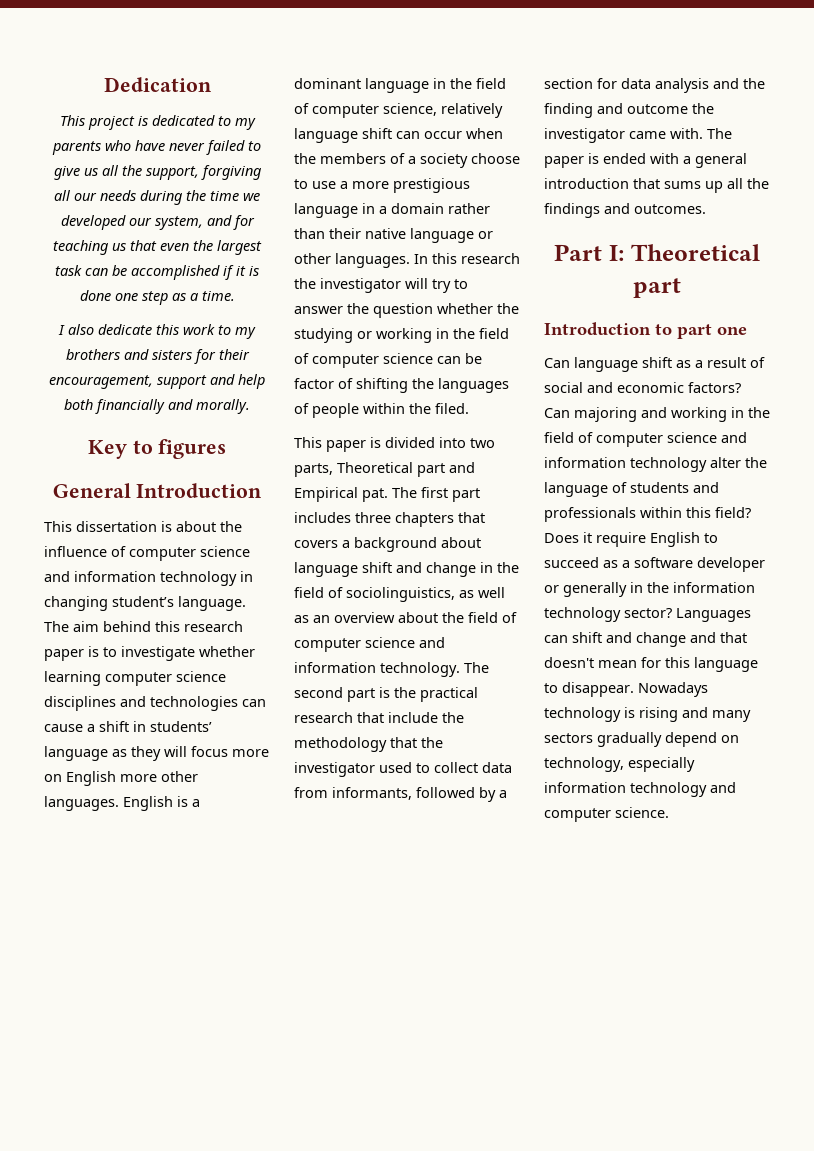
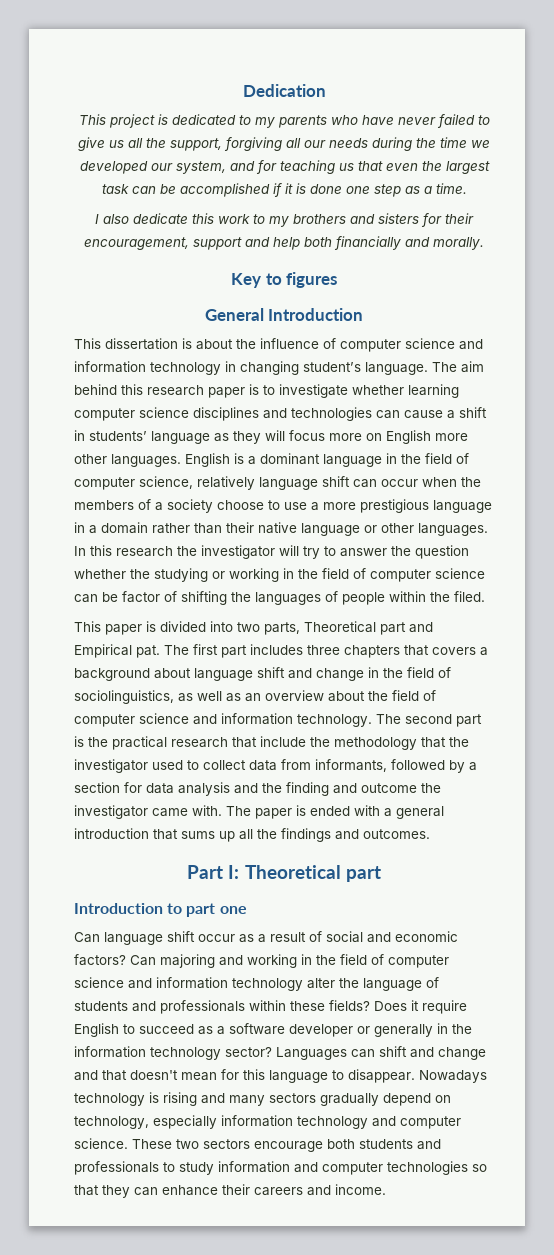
(672, 362) none -> [198,934,235,942] occur
[686,507,751,518] this field? -> [290,1000,370,1011] these fields?
(669, 812) none -> [132,1139,441,1152] [74,1161,487,1175] [74,1184,386,1198] These two sectors encourage both students and professionals to study information and computer technologies so that they can enhance their careers and income.

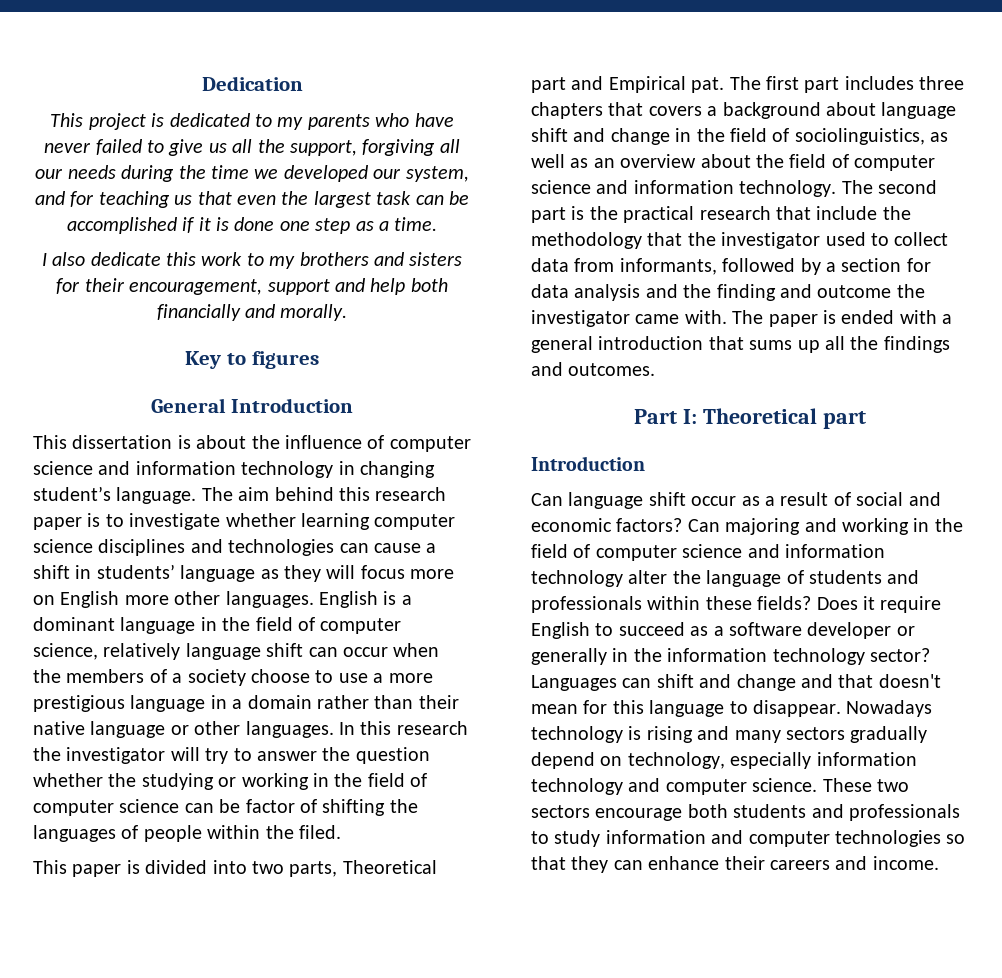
[167,903,247,917] to part one -> (645, 463) none

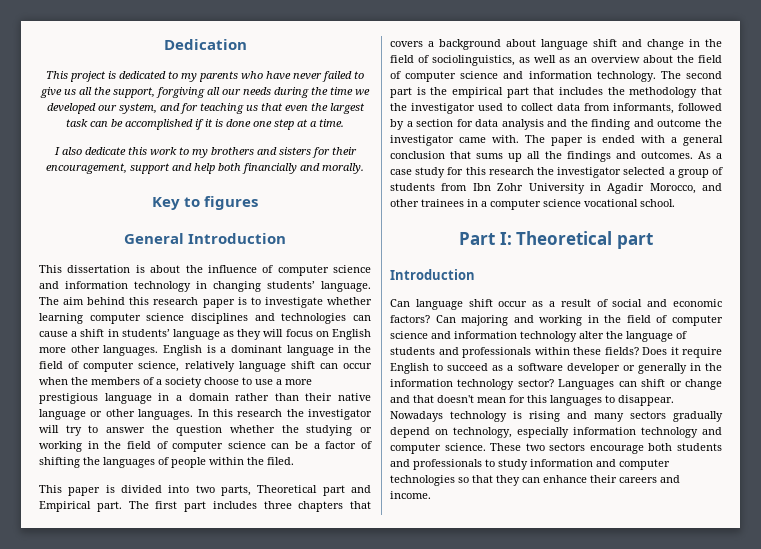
[355,221,374,231] as -> [297,119,308,127] at
[33,486,111,501] student’s -> [267,281,315,289] students’
[410,569,455,579] more -> (313, 333) none
(241, 806) none -> [313,443,320,449] a
[691,77,725,93] pat. -> [96,501,122,512] part.
[623,206,878,223] practical research that include -> [452,87,603,98] empirical part that includes
[598,336,704,350] introduction -> [390,151,445,159] conclusion
(656, 369) none -> [697,151,722,159] [390,167,723,178] [390,183,722,194] [390,199,675,210] As a case study for this research the investigator selected a group of students from Ibn Zohr University in Agadir Morocco, and other trainees in a computer science vocational school.
[699,674,732,688] and -> [669,381,682,387] or
[649,700,725,717] language -> [550,395,602,406] languages

